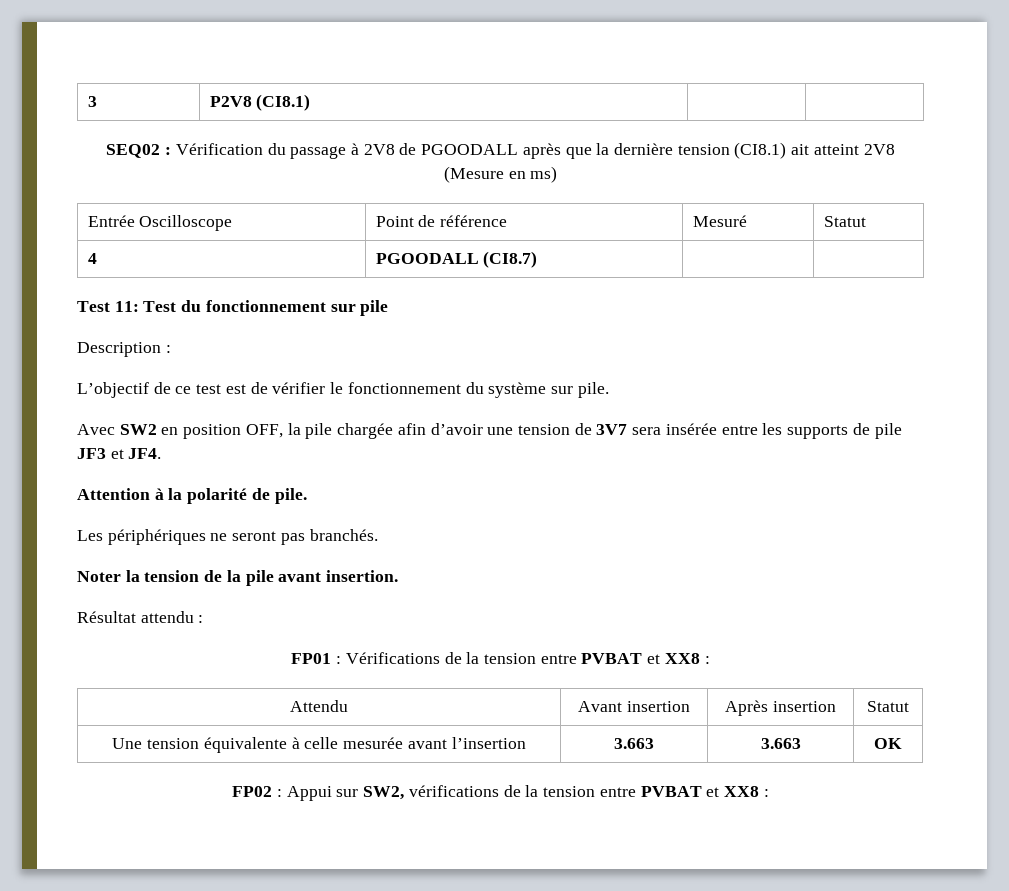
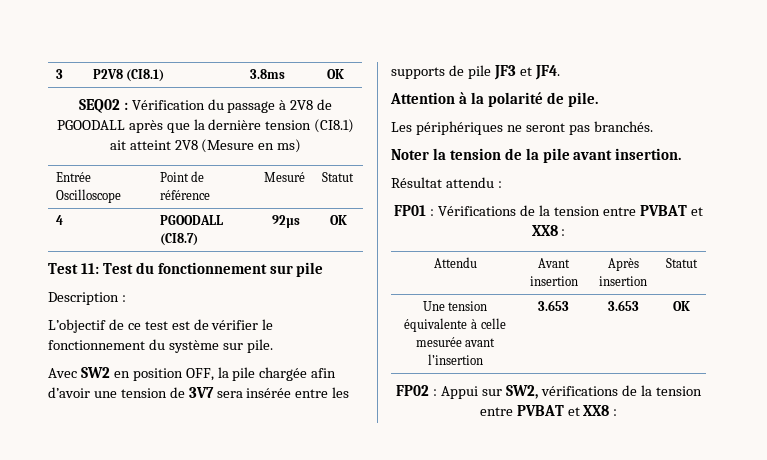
(311, 102) | -> [250,69,285,79] [326,69,344,79] 3.8ms | OK
(538, 259) | -> [271,215,300,228] [330,215,347,225] 92µs | OK
[614,738,654,749] [760,738,801,749] 3.663 | 3.663 -> [538,300,569,311] [607,300,639,311] 3.653 | 3.653

